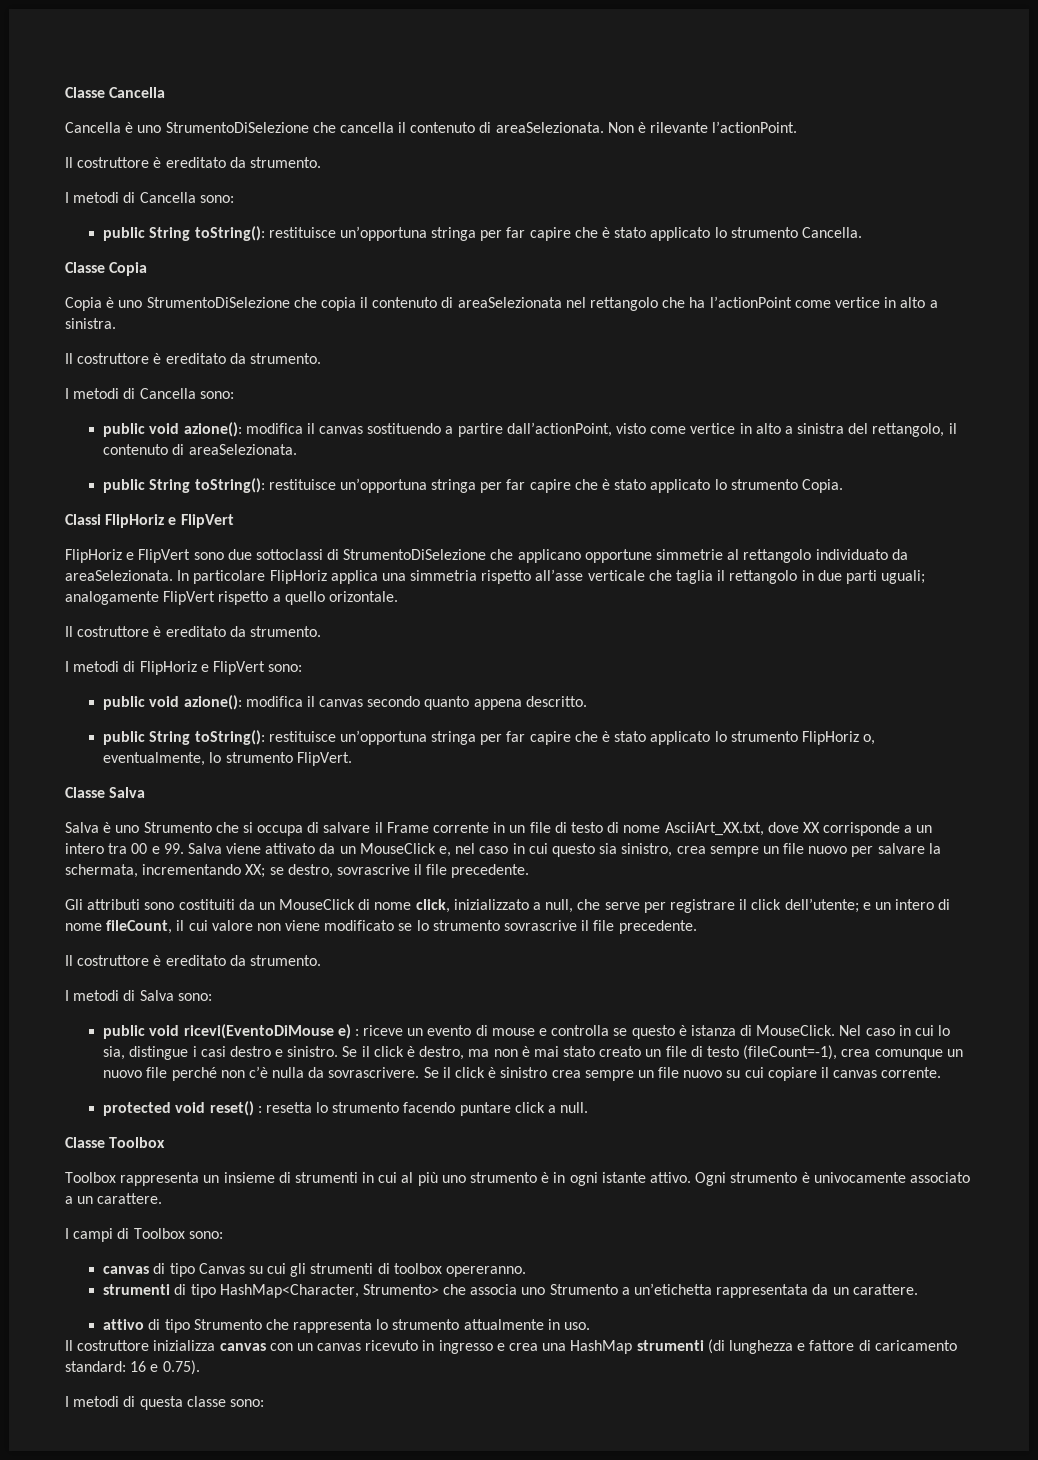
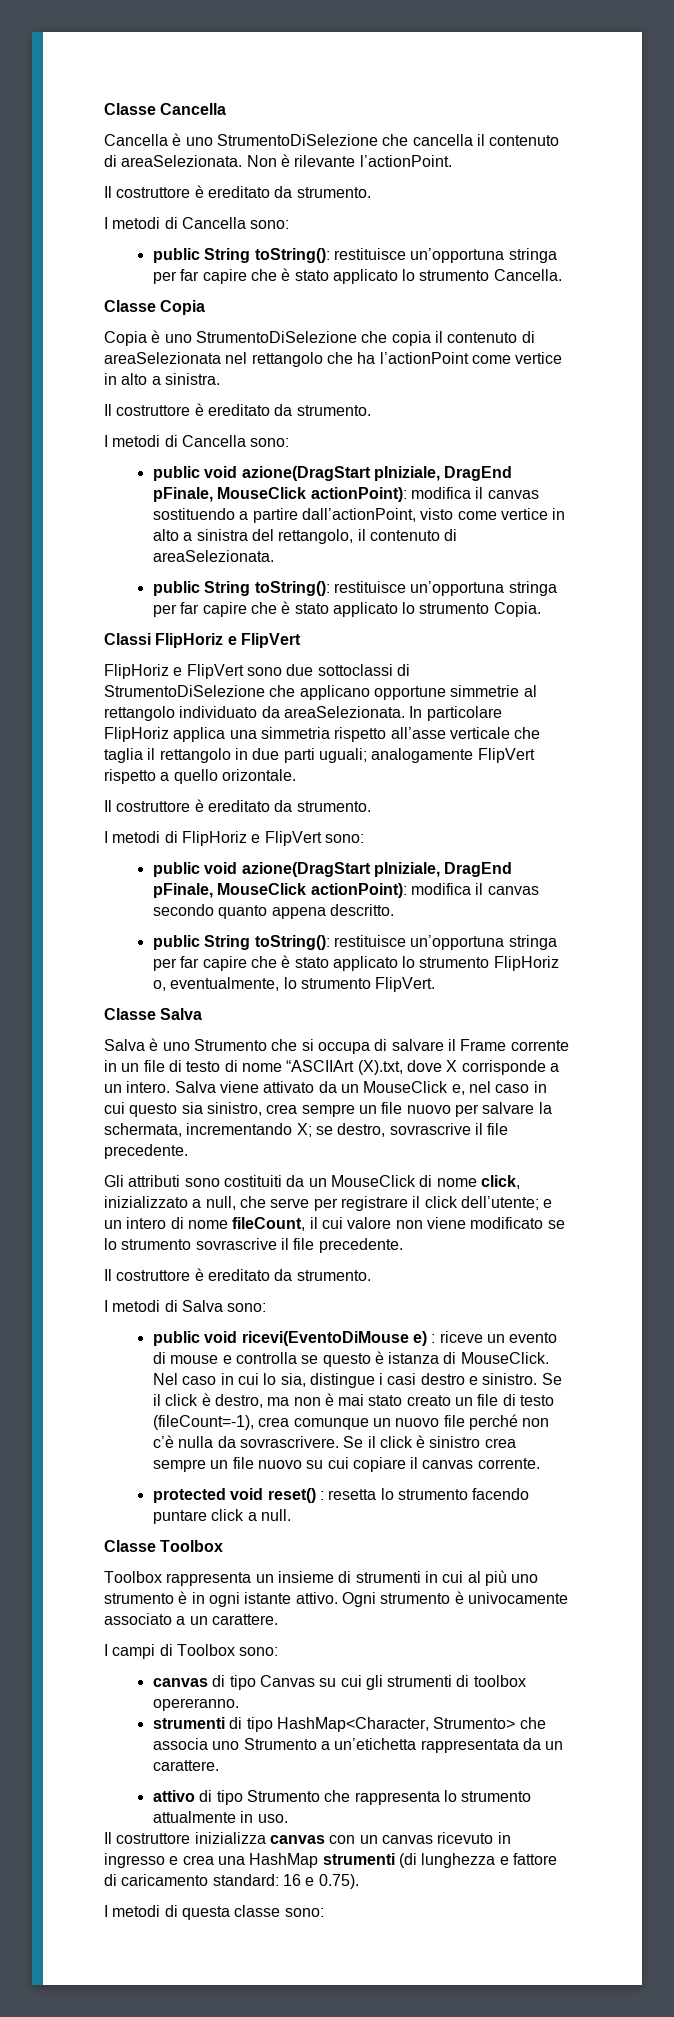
[183,422,242,437] azione(): -> [241,466,513,481] [152,487,407,502] azione(DragStart pIniziale, DragEnd pFinale, MouseClick actionPoint):
[183,695,242,710] azione(): -> [241,862,513,877] [152,883,407,898] azione(DragStart pIniziale, DragEnd pFinale, MouseClick actionPoint):
[664,822,933,836] [65,843,184,854] AsciiArt_XX.txt, dove XX corrisponde a un intero tra 00 e 99. -> [286,1060,559,1075] [104,1081,171,1093] “ASCIIArt (X).txt, dove X corrisponde a un intero.
[245,864,266,878] XX; -> [296,1123,312,1137] X;

